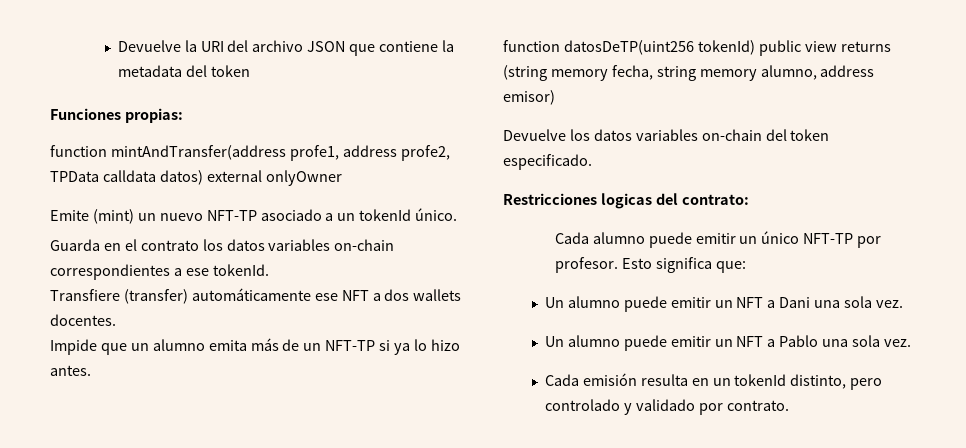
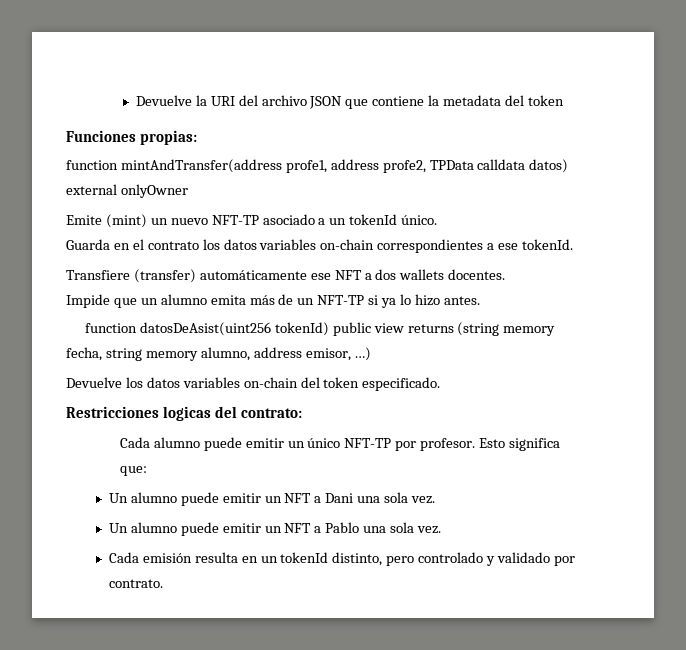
[563,40,694,55] datosDeTP(uint256 -> [139,322,271,336] datosDeAsist(uint256
[503,90,555,105] emisor) -> [305,347,372,361] emisor, …)

